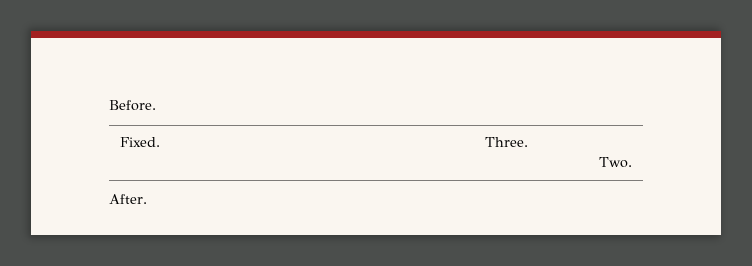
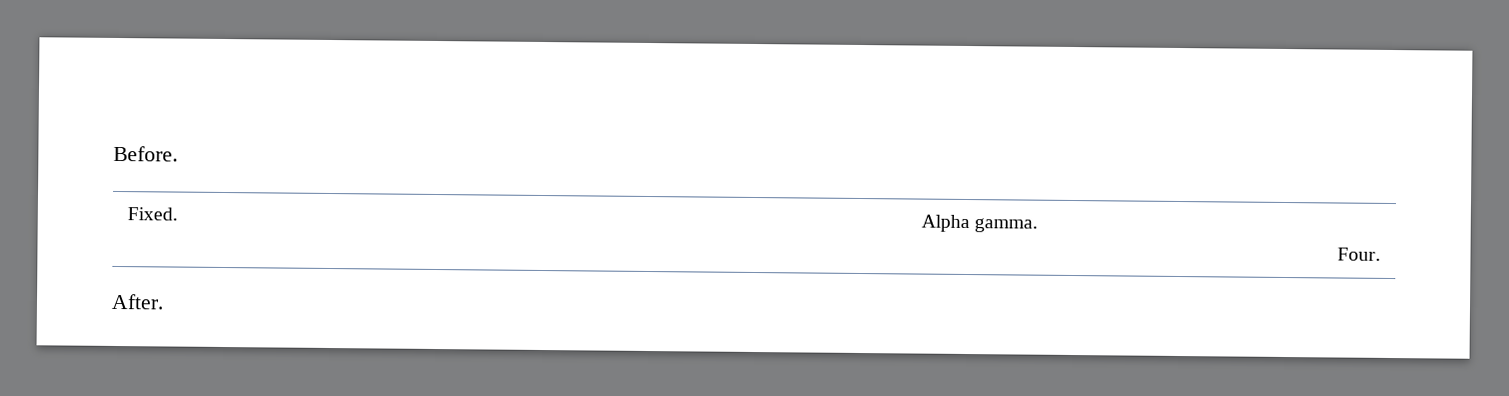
[484,137,528,147] [599,157,633,168] Three. // Two. -> [920,214,1039,233] [1336,247,1381,261] Alpha gamma. // Four.

